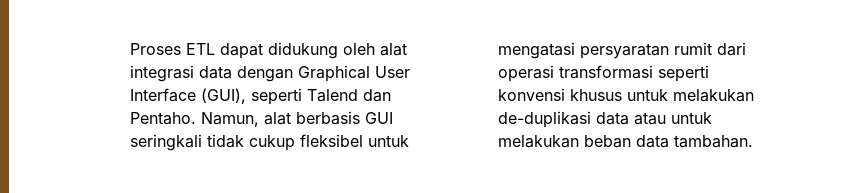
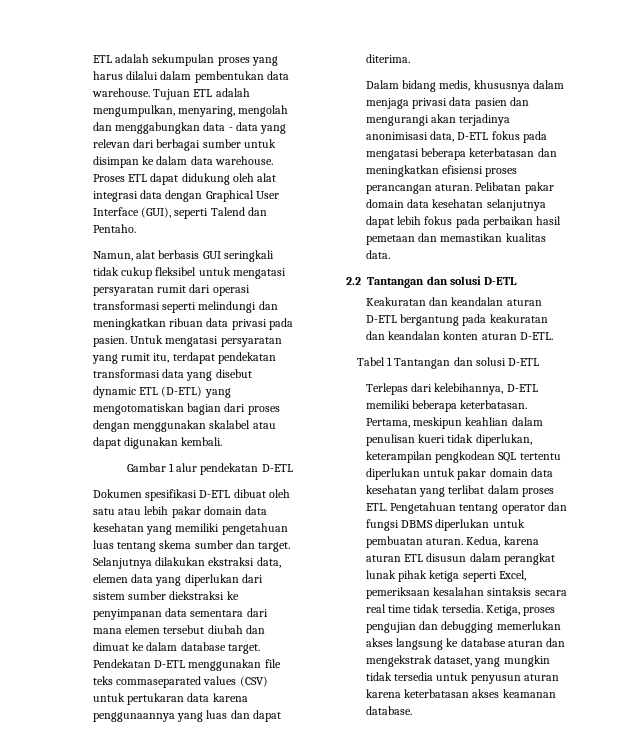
(130, 49) none -> [92,54,278,66] [92,71,289,83] [91,88,250,100] [92,105,289,117] [92,122,287,134] [92,139,276,151] [92,156,273,168] ETL adalah sekumpulan proses yang harus dilalui dalam pembentukan data warehouse. Tujuan ETL adalah mengumpulkan, menyaring, mengolah dan menggabungkan data - data yang relevan dari berbagai sumber untuk disimpan ke dalam data warehouse.
(197, 118) none -> (136, 228) //
[498,88,755,102] [498,111,713,128] [498,135,754,148] konvensi khusus untuk melakukan de-duplikasi data atau untuk melakukan beban data tambahan. -> [198,301,278,313] [92,318,293,330] [92,335,282,347] [91,352,276,364] [92,369,252,381] [92,386,231,398] [92,403,280,415] [92,420,276,432] [92,437,223,449] [126,463,293,475] [92,489,290,501] [92,506,268,518] [92,523,288,535] [92,540,291,552] [92,557,281,569] [92,574,263,586] [92,591,239,600] [92,608,268,620] [92,625,265,634] [92,642,260,654] [92,659,281,671] [92,676,268,688] [92,693,248,705] [92,710,281,722] [365,54,410,63] [365,80,564,92] [365,97,529,109] [365,114,511,126] [365,131,547,143] [365,148,557,160] [365,165,518,177] [365,182,554,194] [365,199,546,211] [365,216,562,228] [365,233,546,245] [365,250,390,259] [346,276,518,288] [365,297,542,306] [365,314,548,326] [365,331,553,340] [356,357,540,369] [365,383,538,395] [365,400,528,412] [365,417,543,429] [365,434,532,446] [365,451,561,463] [365,468,553,480] [365,485,554,497] [365,502,567,514] [365,519,525,531] [365,536,539,548] [365,553,555,565] [365,570,526,582] [365,587,567,599] [365,604,556,616] [365,621,561,633] [365,638,566,650] [365,655,550,667] [365,672,559,684] [365,689,556,698] [365,706,412,715] melindungi dan meningkatkan ribuan data privasi pada pasien. Untuk mengatasi persyaratan yang rumit itu, terdapat pendekatan transformasi data yang disebut dynamic ETL (D-ETL) yang mengotomatiskan bagian dari proses dengan menggunakan skalabel atau dapat digunakan kembali. // Gambar 1 alur pendekatan D-ETL // Dokumen spesifikasi D-ETL dibuat oleh satu atau lebih pakar domain data kesehatan yang memiliki pengetahuan luas tentang skema sumber dan target. Selanjutnya dilakukan ekstraksi data, elemen data yang diperlukan dari sistem sumber diekstraksi ke penyimpanan data sementara dari mana elemen tersebut diubah dan dimuat ke dalam database target. Pendekatan D-ETL menggunakan file teks commaseparated values (CSV) untuk pertukaran data karena penggunaannya yang luas dan dapat diterima. // Dalam bidang medis, khususnya dalam menjaga privasi data pasien dan mengurangi akan terjadinya anonimisasi data, D-ETL fokus pada mengatasi beberapa keterbatasan dan meningkatkan efisiensi proses perancangan aturan. Pelibatan pakar domain data kesehatan selanjutnya dapat lebih fokus pada perbaikan hasil pemetaan dan memastikan kualitas data. // 2.2 Tantangan dan solusi D-ETL // Keakuratan dan keandalan aturan D-ETL bergantung pada keakuratan dan keandalan konten aturan D-ETL. // Tabel 1 Tantangan dan solusi D-ETL // Terlepas dari kelebihannya, D-ETL memiliki beberapa keterbatasan. Pertama, meskipun keahlian dalam penulisan kueri tidak diperlukan, keterampilan pengkodean SQL tertentu diperlukan untuk pakar domain data kesehatan yang terlibat dalam proses ETL. Pengetahuan tentang operator dan fungsi DBMS diperlukan untuk pembuatan aturan. Kedua, karena aturan ETL disusun dalam perangkat lunak pihak ketiga seperti Excel, pemeriksaan kesalahan sintaksis secara real time tidak tersedia. Ketiga, proses pengujian dan debugging memerlukan akses langsung ke database aturan dan mengekstrak dataset, yang mungkin tidak tersedia untuk penyusun aturan karena keterbatasan akses keamanan database.

